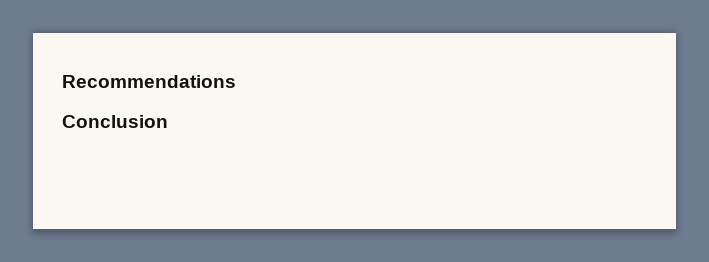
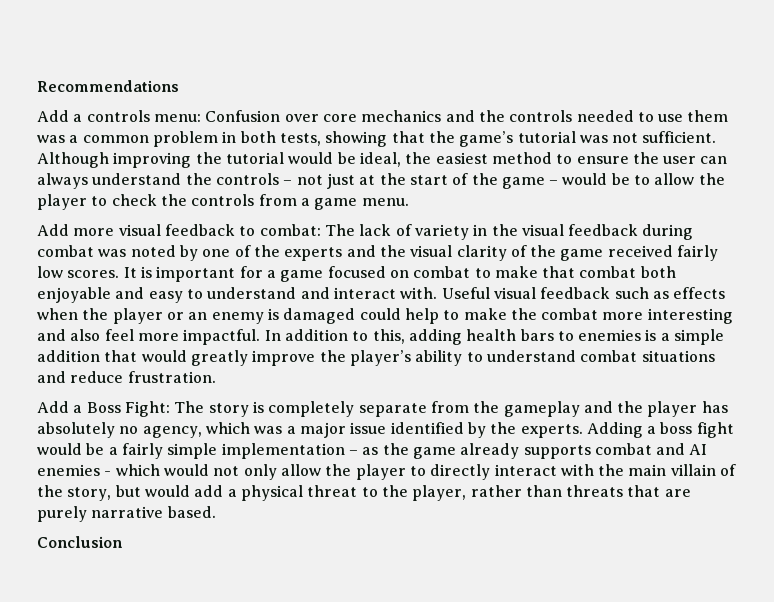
(236, 81) none -> [37,110,729,122] [37,131,717,147] [37,152,728,168] [37,173,725,189] [37,194,409,210] [37,224,694,240] [37,245,719,261] [37,266,676,282] [37,287,726,303] [37,308,733,324] [37,329,725,345] [37,350,715,366] [37,371,216,383] [37,401,728,417] [37,422,734,438] [37,443,708,459] [37,464,737,480] [37,485,691,501] [37,506,216,522] // Add a controls menu: Confusion over core mechanics and the controls needed to use them was a common problem in both tests, showing that the game’s tutorial was not sufficient. Although improving the tutorial would be ideal, the easiest method to ensure the user can always understand the controls – not just at the start of the game – would be to allow the player to check the controls from a game menu. // Add more visual feedback to combat: The lack of variety in the visual feedback during combat was noted by one of the experts and the visual clarity of the game received fairly low scores. It is important for a game focused on combat to make that combat both enjoyable and easy to understand and interact with. Useful visual feedback such as effects when the player or an enemy is damaged could help to make the combat more interesting and also feel more impactful. In addition to this, adding health bars to enemies is a simple addition that would greatly improve the player’s ability to understand combat situations and reduce frustration. // Add a Boss Fight: The story is completely separate from the gameplay and the player has absolutely no agency, which was a major issue identified by the experts. Adding a boss fight would be a fairly simple implementation – as the game already supports combat and AI enemies - which would not only allow the player to directly interact with the main villain of the story, but would add a physical threat to the player, rather than threats that are purely narrative based.

